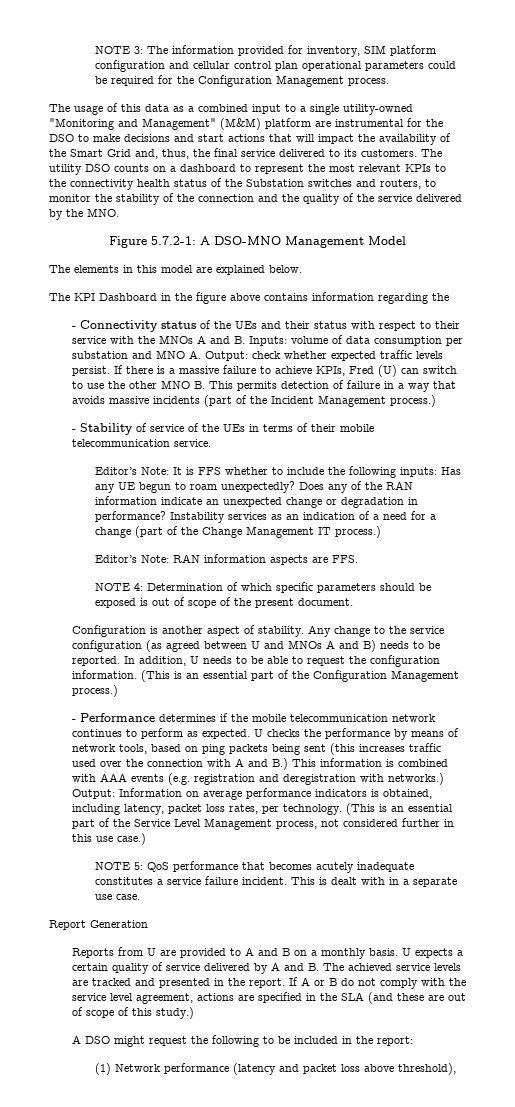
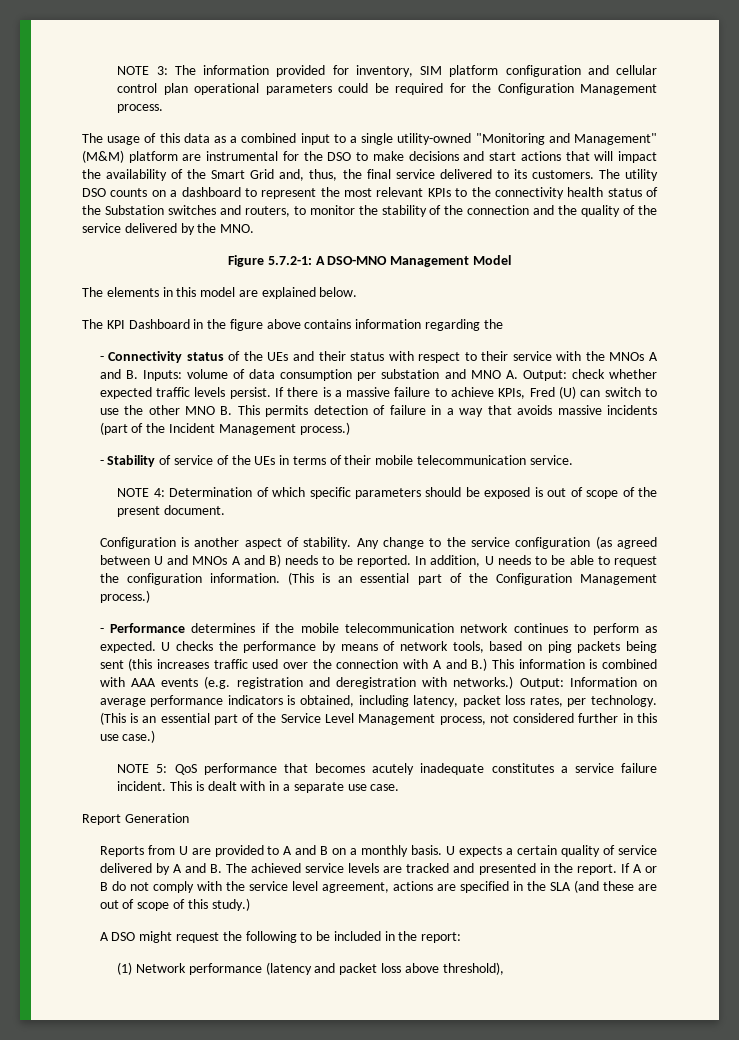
[94,466,461,478] [94,481,413,493] [94,496,418,508] [94,511,436,523] [94,526,381,538] [94,554,358,565] // Editor’s Note: It is FFS whether to include the following inputs: Has any UE begun to roam unexpectedly? Does any of the RAN information indicate an unexpected change or degradation in performance? Instability services as an indication of a need for a change (part of the Change Management IT process.) // Editor’s Note: RAN information aspects are FFS. -> (573, 460) none

